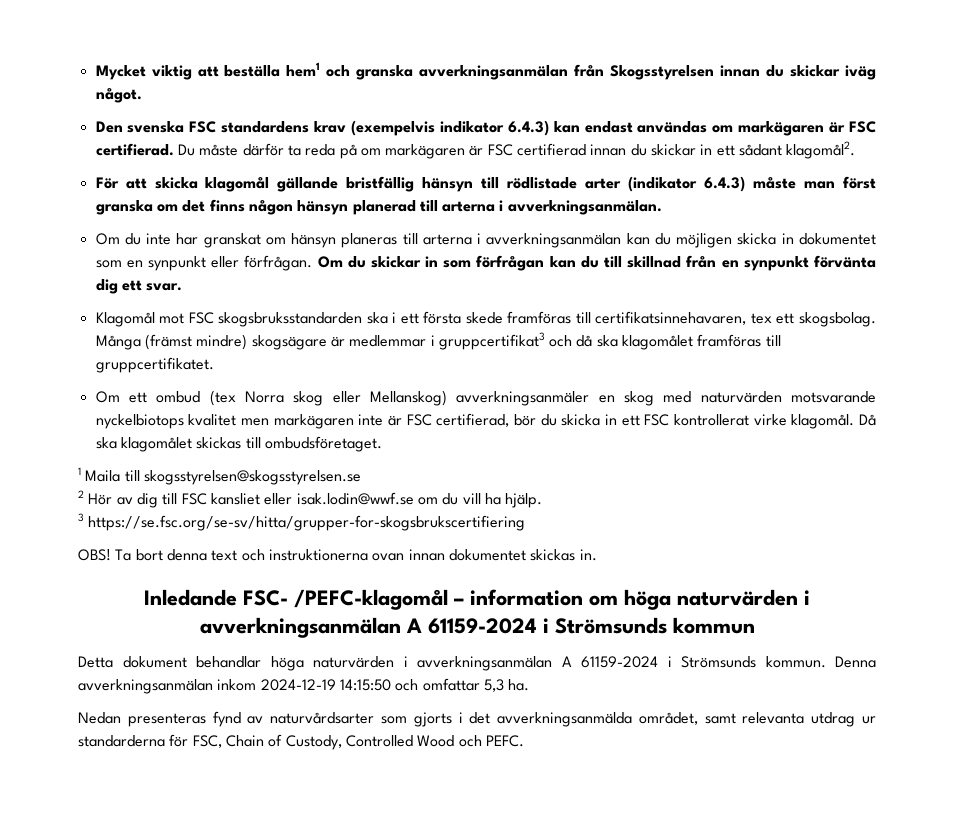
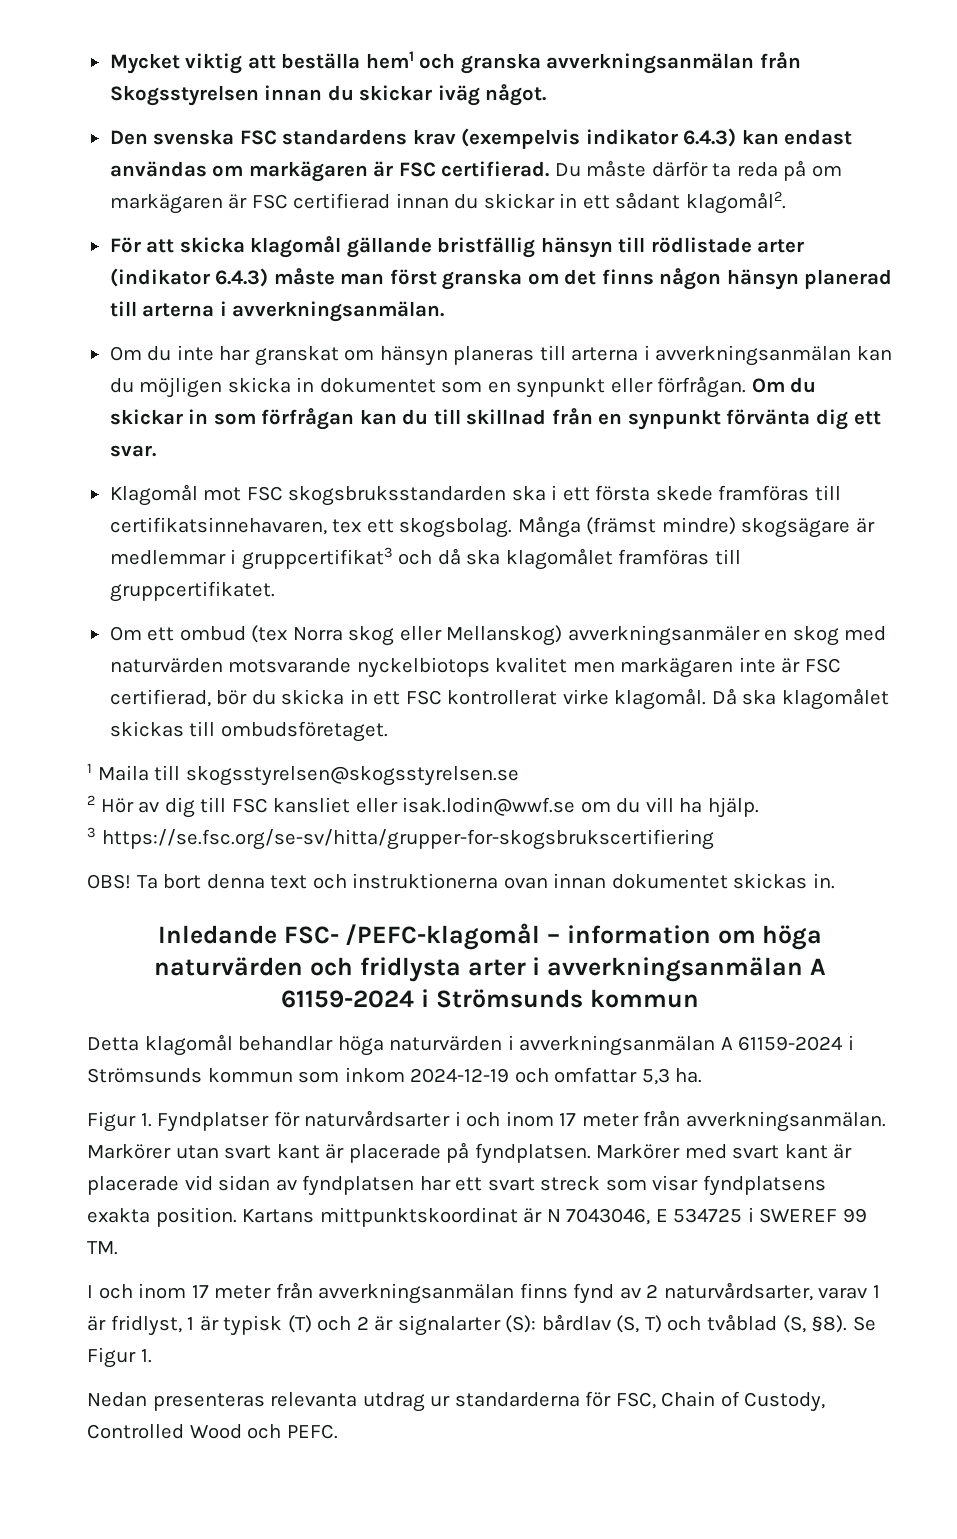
(798, 597) none -> [310,957,526,982] och fridlysta arter
[122,656,187,668] dokument -> [144,1034,233,1056] klagomål
[765,656,876,668] [78,679,213,694] kommun. Denna avverkningsanmälan -> [207,1068,340,1083] kommun som
[339,679,391,691] 14:15:50 -> (510, 1075) none
[78,711,736,727] Nedan presenteras fynd av naturvårdsarter som gjorts i det avverkningsanmälda området, samt -> [87,1110,886,1132] [87,1142,853,1164] [87,1175,826,1196] [87,1207,867,1227] [87,1241,118,1255] [87,1282,880,1304] [87,1314,876,1336] [87,1347,152,1368] [87,1392,265,1411] Figur 1. Fyndplatser för naturvårdsarter i och inom 17 meter från avverkningsanmälan. Markörer utan svart kant är placerade på fyndplatsen. Markörer med svart kant är placerade vid sidan av fyndplatsen har ett svart streck som visar fyndplatsens exakta position. Kartans mittpunktskoordinat är N 7043046, E 534725 i SWEREF 99 TM. // I och inom 17 meter från avverkningsanmälan finns fynd av 2 naturvårdsarter, varav 1 är fridlyst, 1 är typisk (T) och 2 är signalarter (S): bårdlav (S, T) och tvåblad (S, §8). Se Figur 1. // Nedan presenteras

